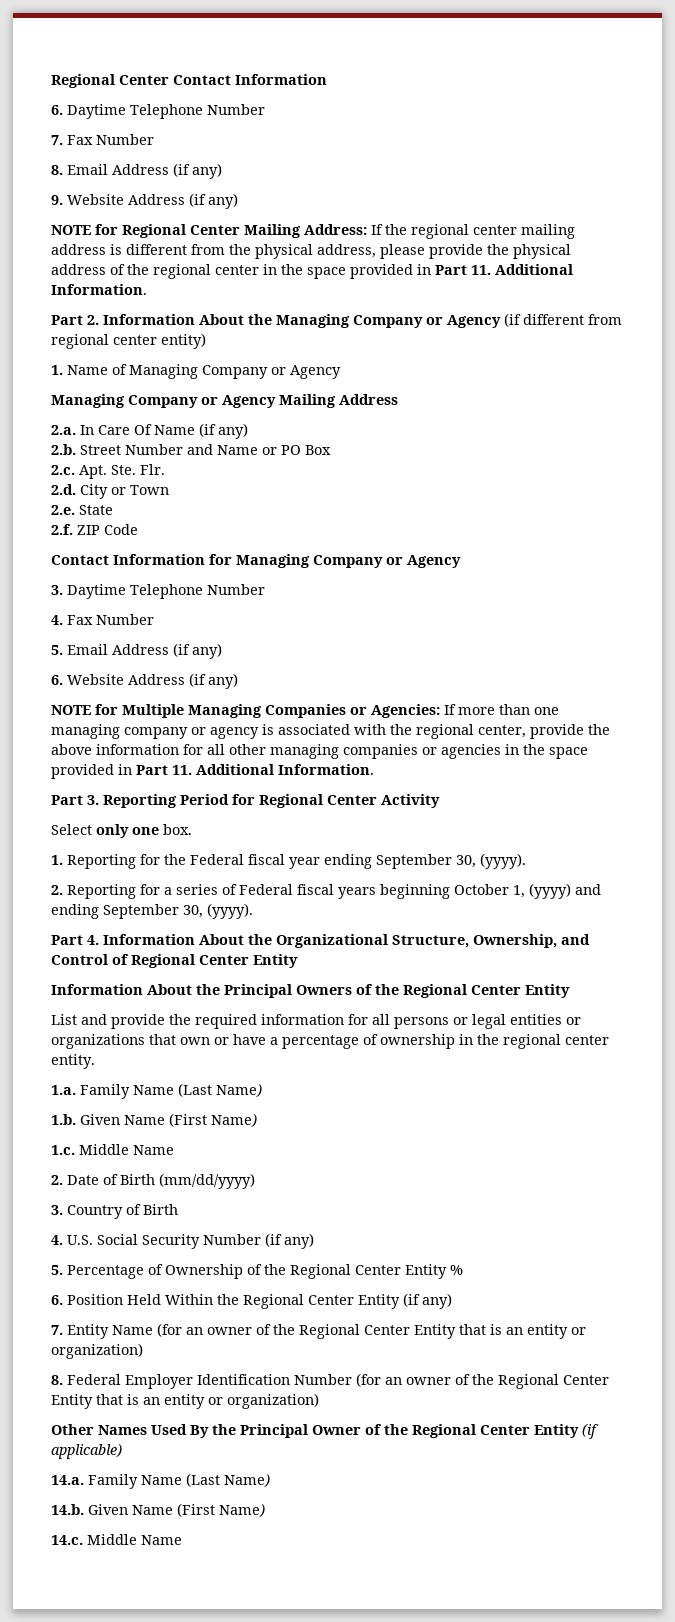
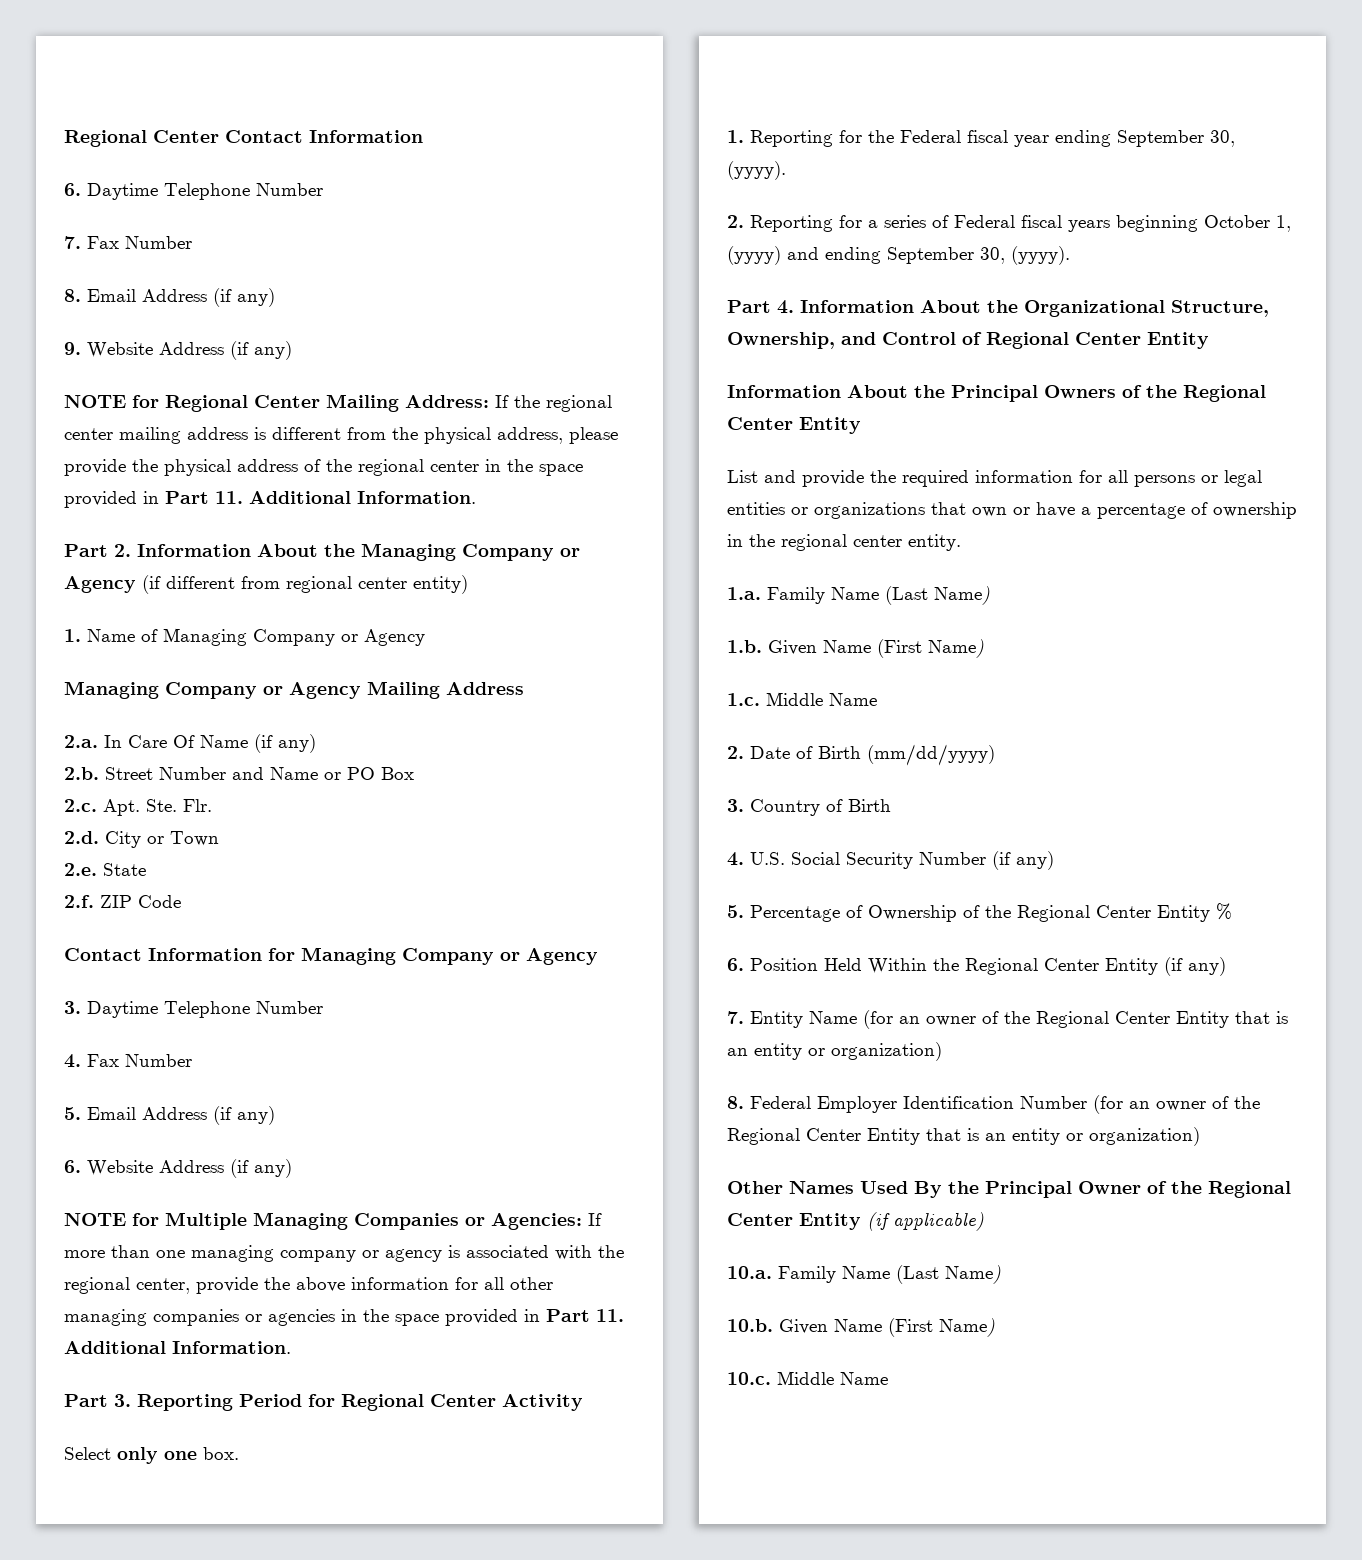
[51,1473,270,1489] [51,1503,265,1517] [51,1535,83,1545] 14.a. Family Name (Last Name) // 14.b. Given Name (First Name) // 14.c. -> [727,1265,1001,1284] [727,1318,995,1337] [727,1372,771,1385] 10.a. Family Name (Last Name) // 10.b. Given Name (First Name) // 10.c.

